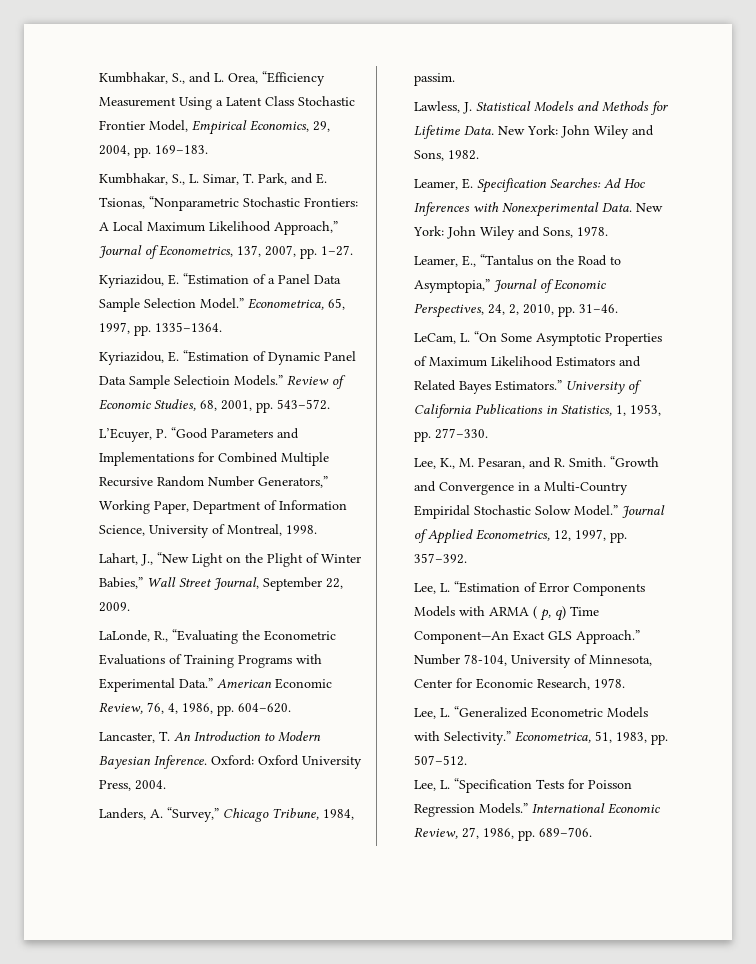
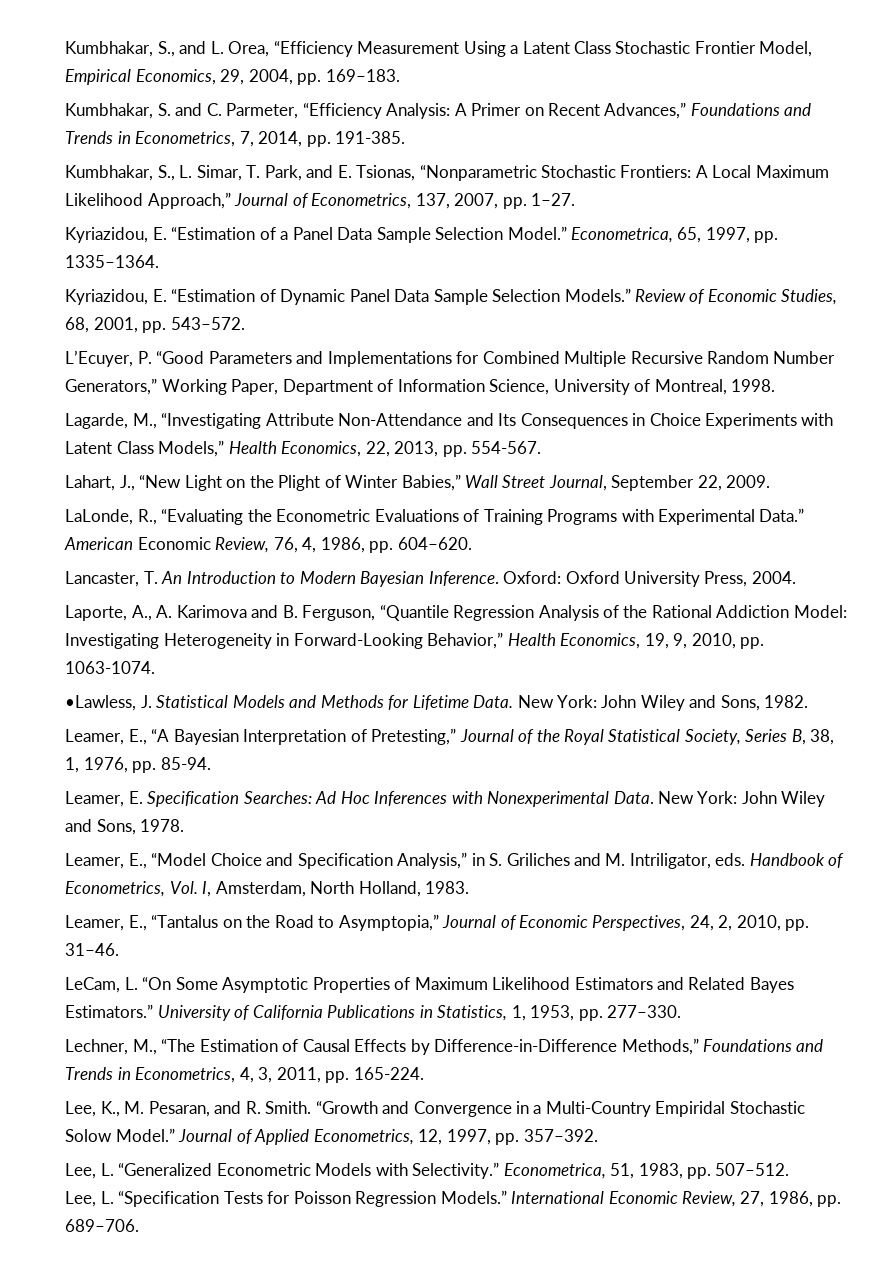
(209, 149) none -> [65,102,812,119] [65,131,406,147] // Kumbhakar, S. and C. Parmeter, “Efficiency Analysis: A Primer on Recent Advances,” Foundations and Trends in Econometrics, 7, 2014, pp. 191-385.
[174,375,231,385] Selectioin -> [492,289,561,302] Selection
(318, 529) none -> [65,413,834,429] [65,440,542,457] // Lagarde, M., “Investigating Attribute Non-Attendance and Its Consequences in Choice Experiments with Latent Class Models,” Health Economics, 22, 2013, pp. 554-567.
[99,807,355,822] [414,73,456,86] [414,101,461,113] Landers, A. “Survey,” Chicago Tribune, 1984, passim. // Lawless, -> [65,605,847,621] [65,632,764,649] [65,661,156,674] [65,695,137,711] Laporte, A., A. Karimova and B. Ferguson, “Quantile Regression Analysis of the Rational Addiction Model: Investigating Heterogeneity in Forward-Looking Behavior,” Health Economics, 19, 9, 2010, pp. 1063-1074. // •Lawless,
(480, 155) none -> [65,728,835,745] [65,757,211,773] // Leamer, E., “A Bayesian Interpretation of Pretesting,” Journal of the Royal Statistical Society, Series B, 38, 1, 1976, pp. 85-94.
(609, 231) none -> [65,852,845,869] [65,881,470,897] // Leamer, E., “Model Choice and Specification Analysis,” in S. Griliches and M. Intriligator, eds. Handbook of Econometrics, Vol. I, Amsterdam, North Holland, 1983.
(489, 433) none -> [65,1038,824,1055] [65,1067,424,1083] // Lechner, M., “The Estimation of Causal Effects by Difference-in-Difference Methods,” Foundations and Trends in Econometrics, 4, 3, 2011, pp. 165-224.
[414,581,646,596] [414,606,600,621] [414,630,641,644] [414,654,653,668] [414,678,626,690] // Lee, L. “Estimation of Error Components Models with ARMA ( p, q) Time Component—An Exact GLS Approach.” Number 78-104, University of Minnesota, Center for Economic Research, 1978. -> (598, 1135) none

